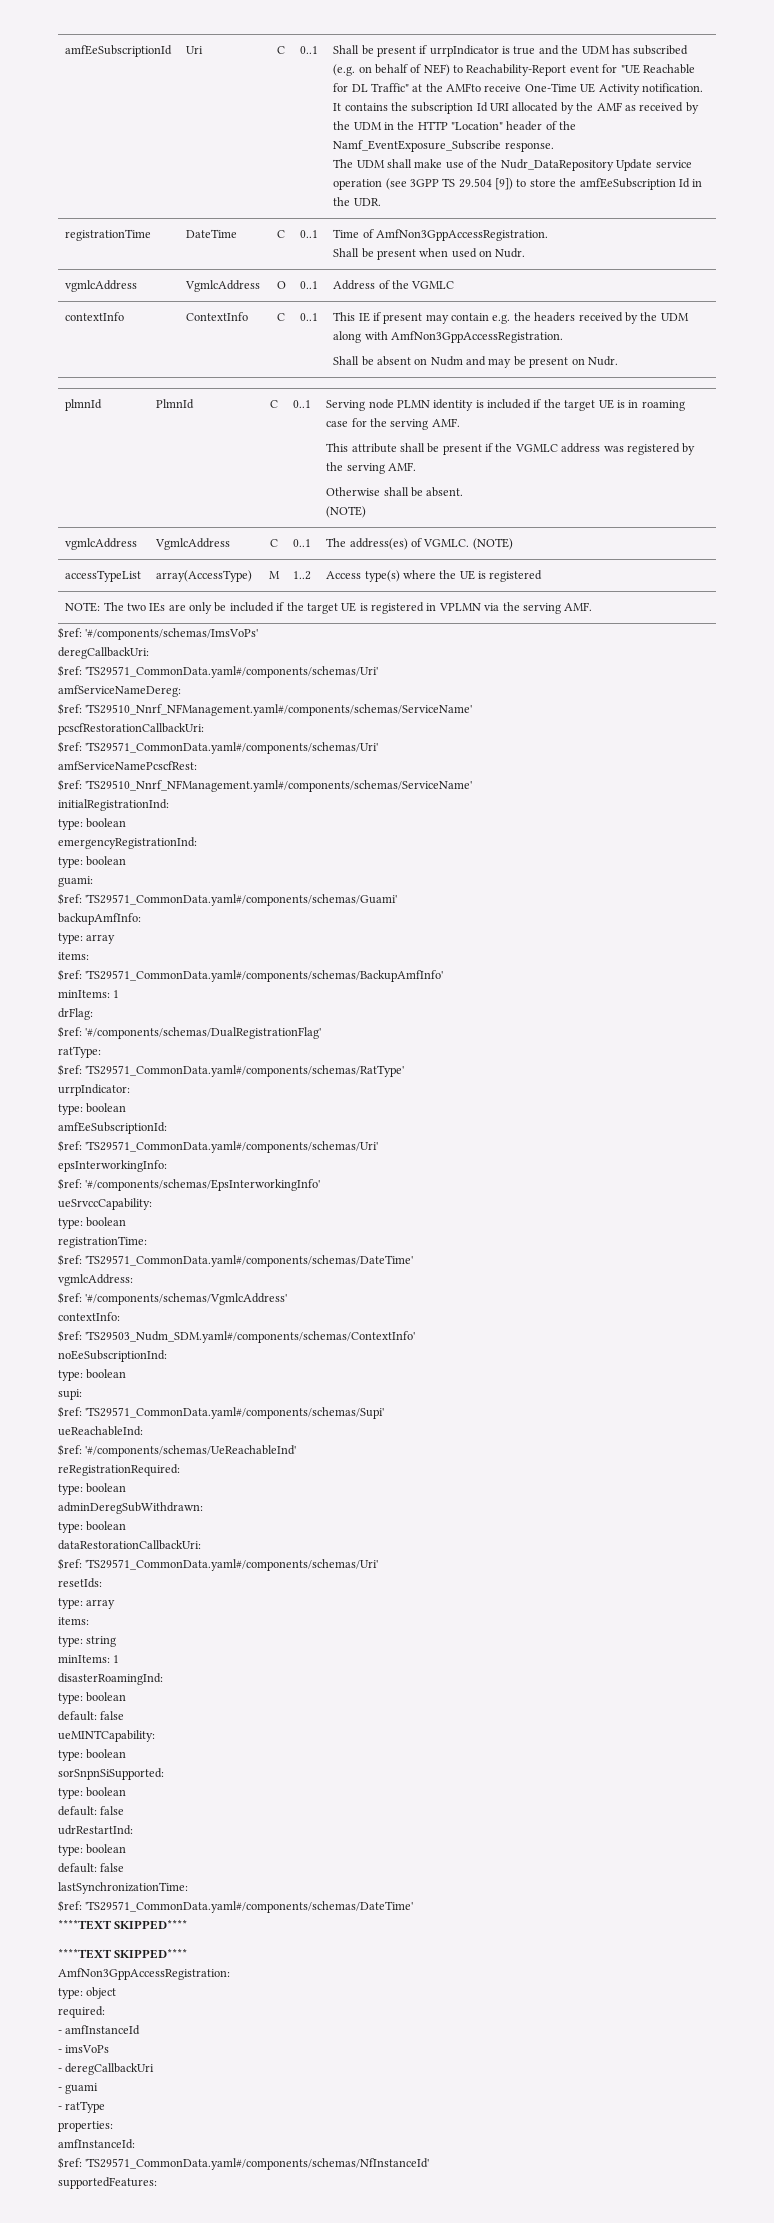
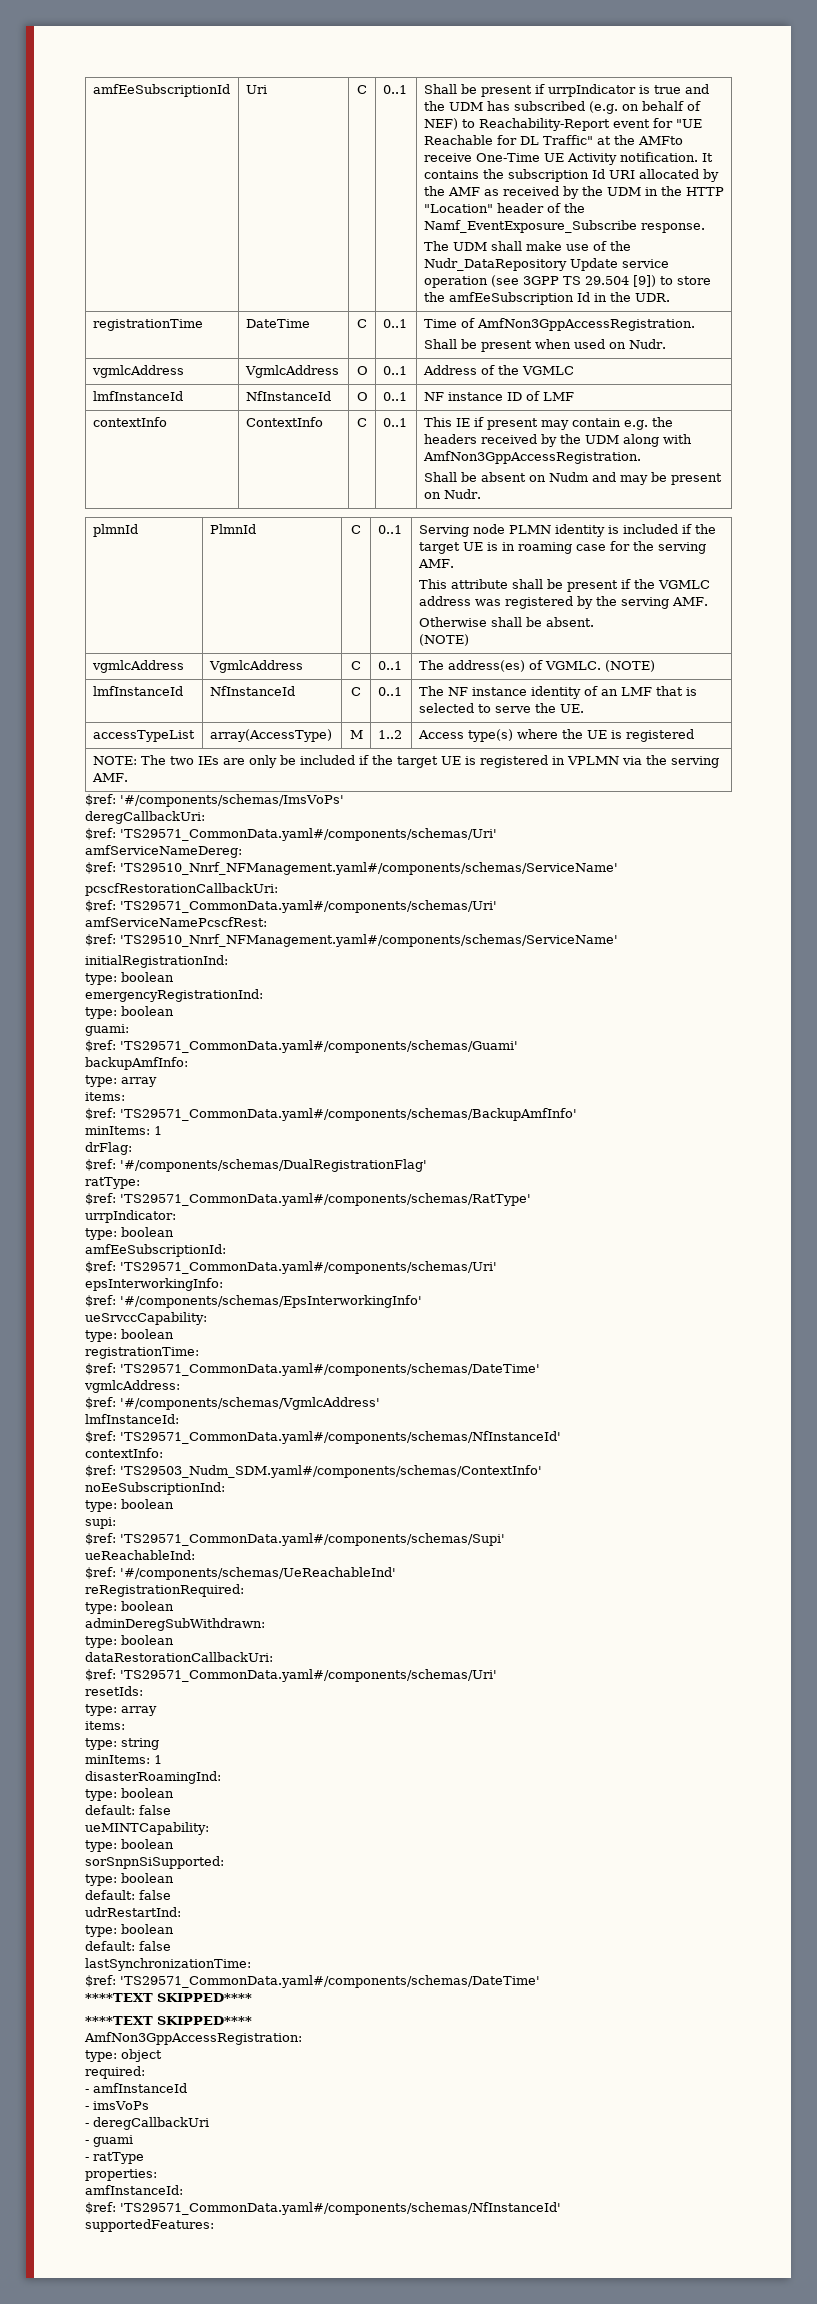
(455, 285) none -> [92,391,183,401] [245,391,331,401] [356,392,368,401] [382,392,407,401] [423,391,574,401] // lmfInstanceId | NfInstanceId | O | 0..1 | NF instance ID of LMF
(513, 544) none -> [92,686,183,696] [209,686,295,696] [351,687,361,696] [377,687,402,696] [418,686,697,699] [418,703,584,713] // lmfInstanceId | NfInstanceId | C | 0..1 | The NF instance identity of an LMF that is selected to serve the UE.
(288, 1299) none -> [85,1414,179,1424] [85,1431,561,1444] // lmfInstanceId: // $ref: 'TS29571_CommonData.yaml#/components/schemas/NfInstanceId'

